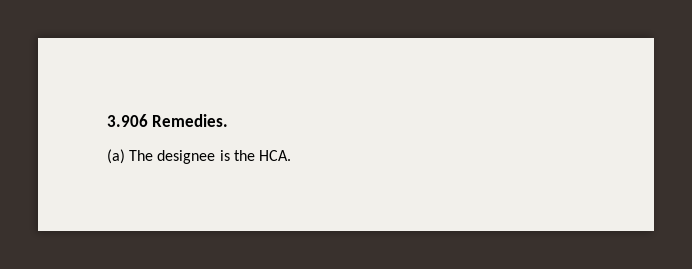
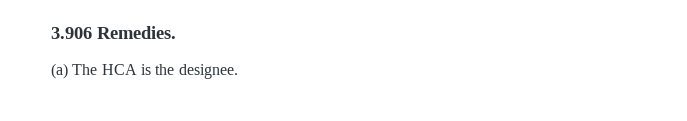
[157,150,216,164] designee -> [101,64,137,75] HCA
[258,150,291,161] HCA. -> [178,64,238,79] designee.

